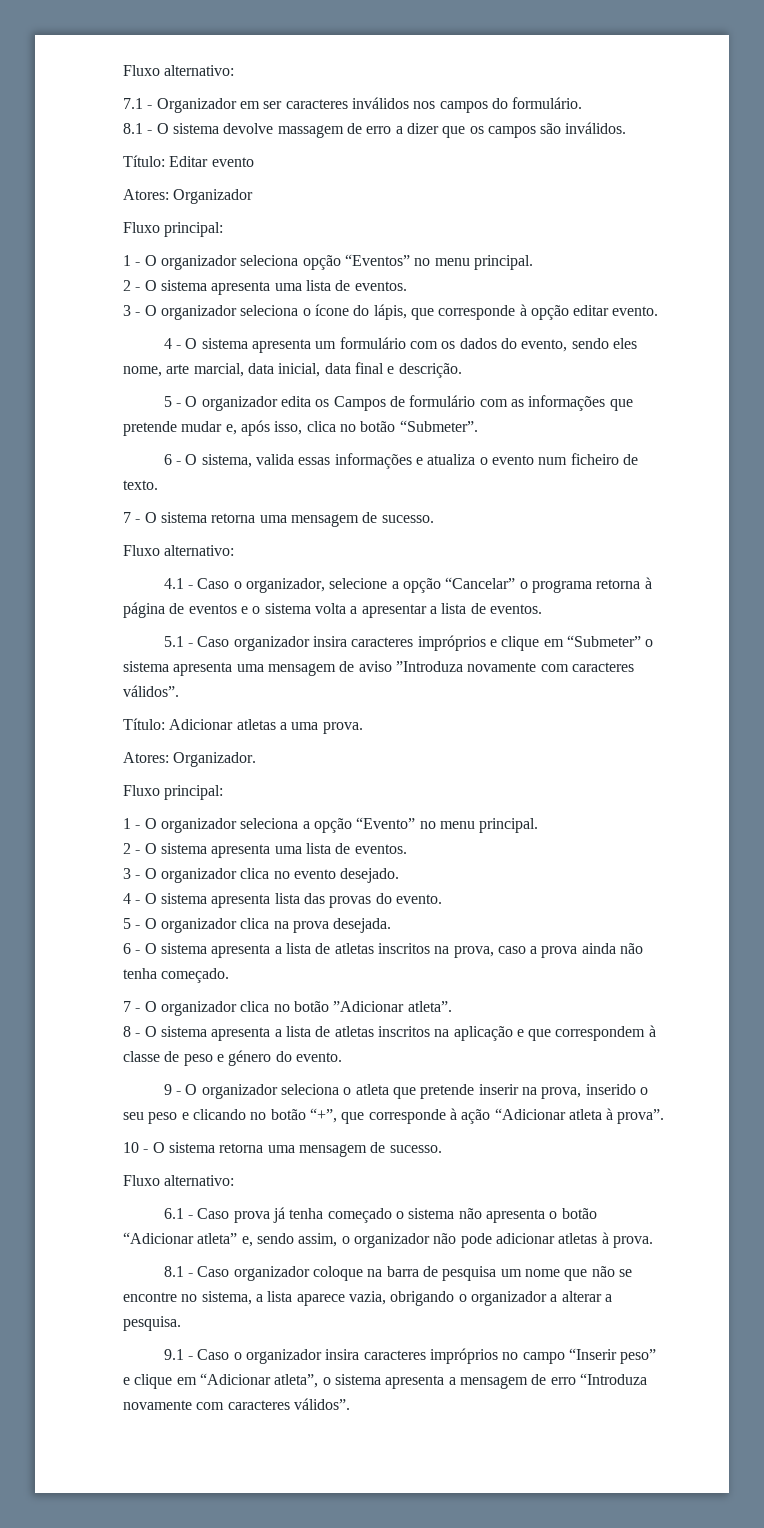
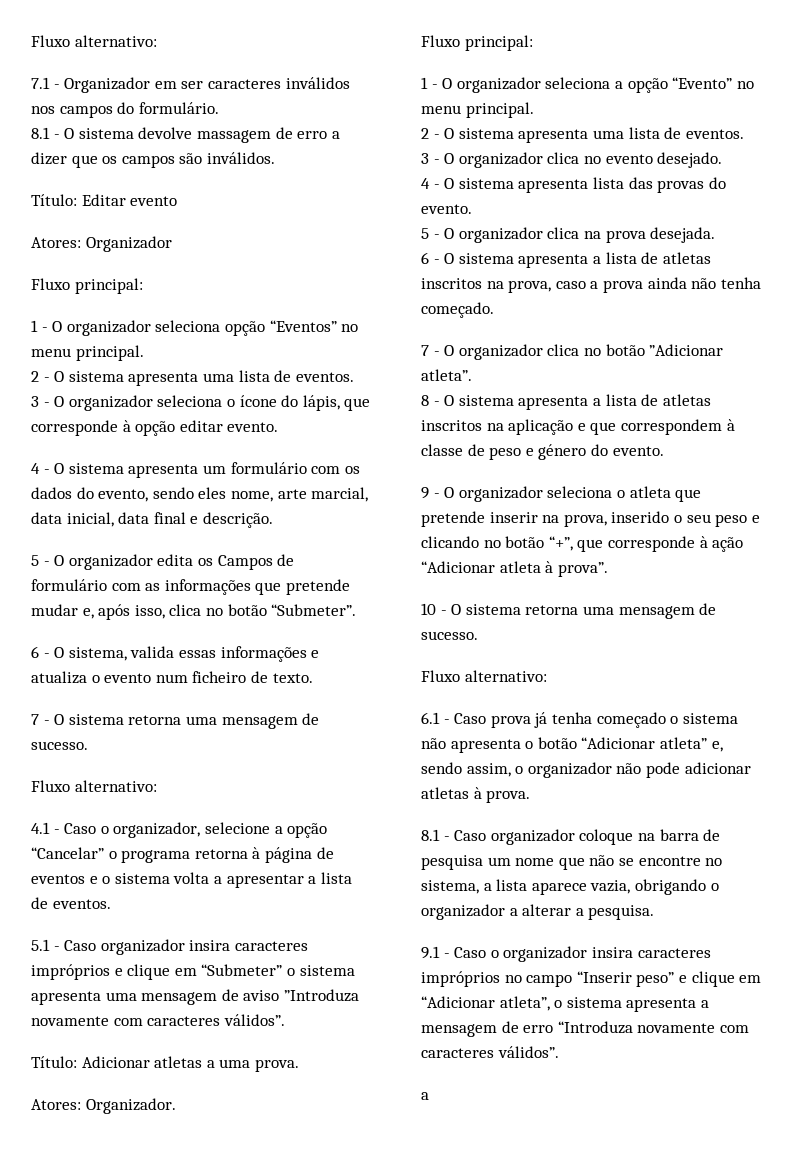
(350, 1404) none -> [421,1092,429,1100] // a

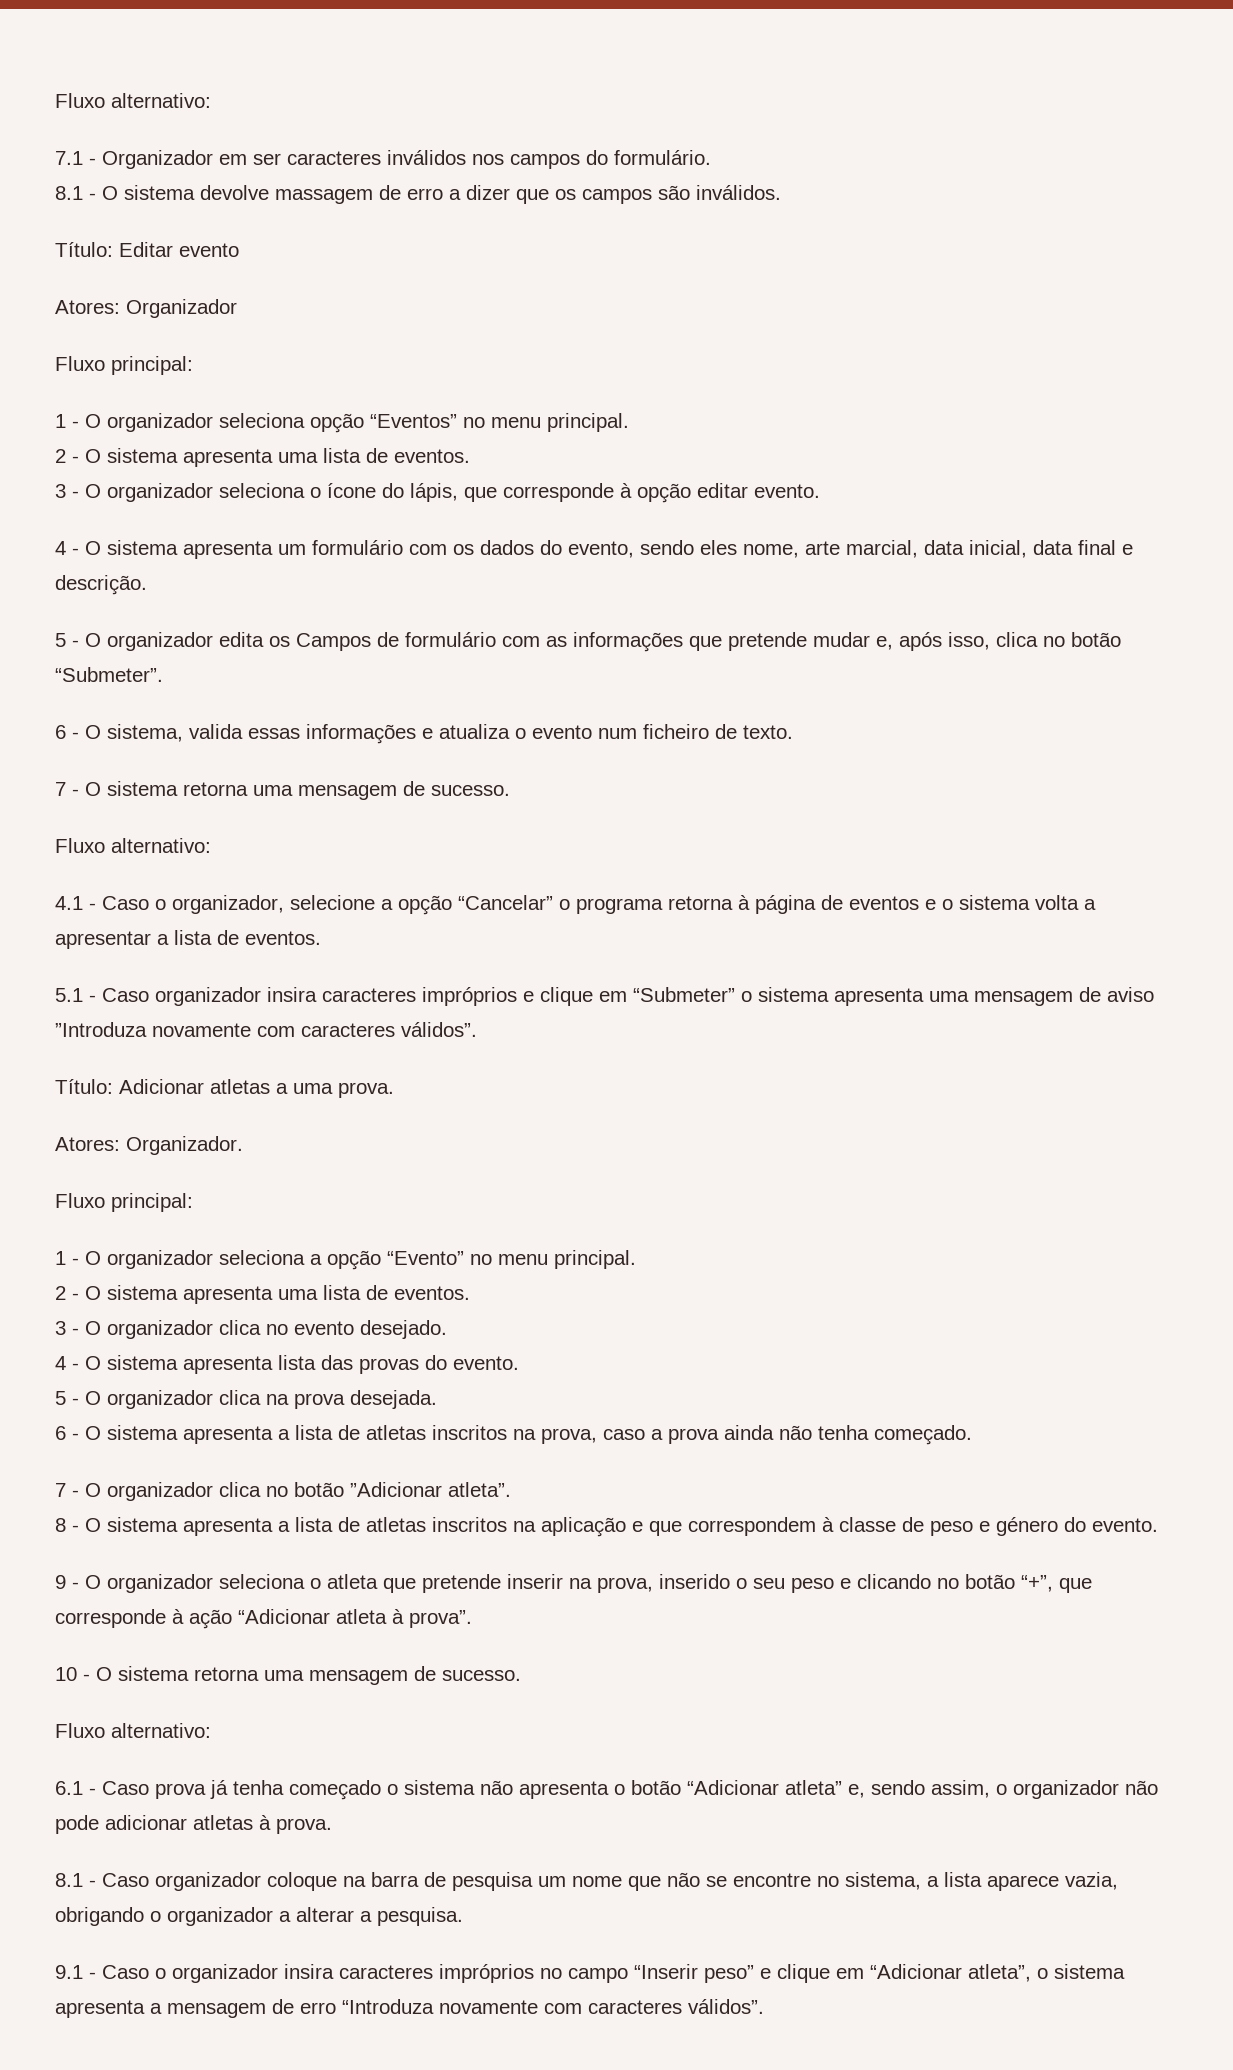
[421,1092,429,1100] // a -> (764, 2006) none

